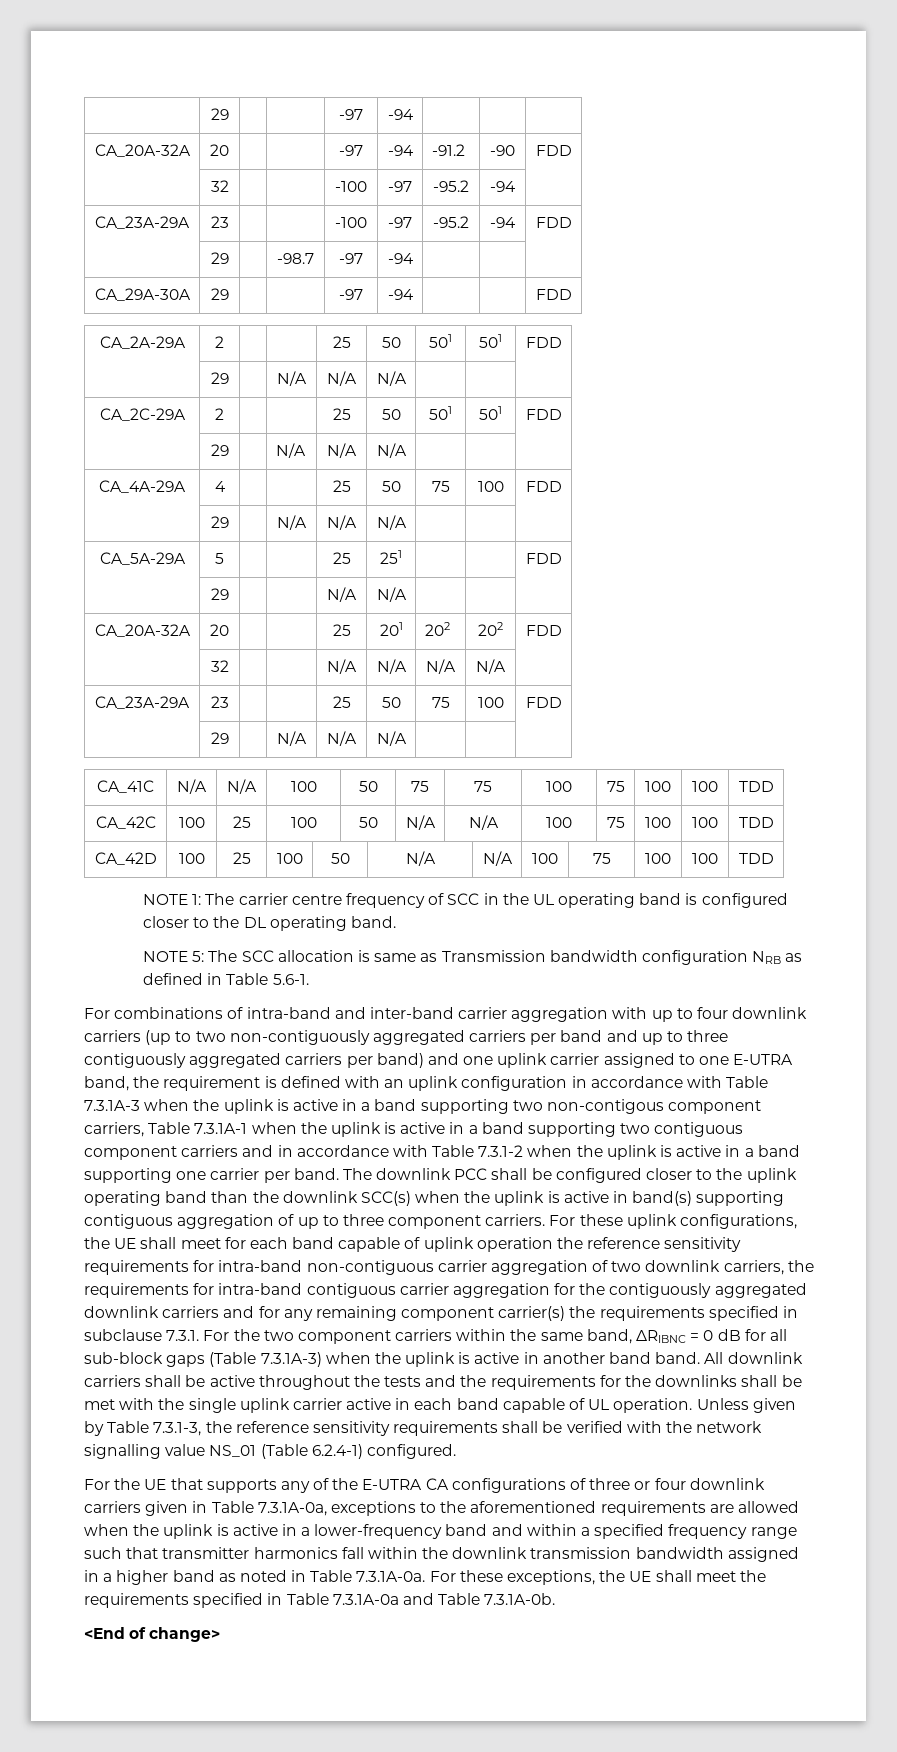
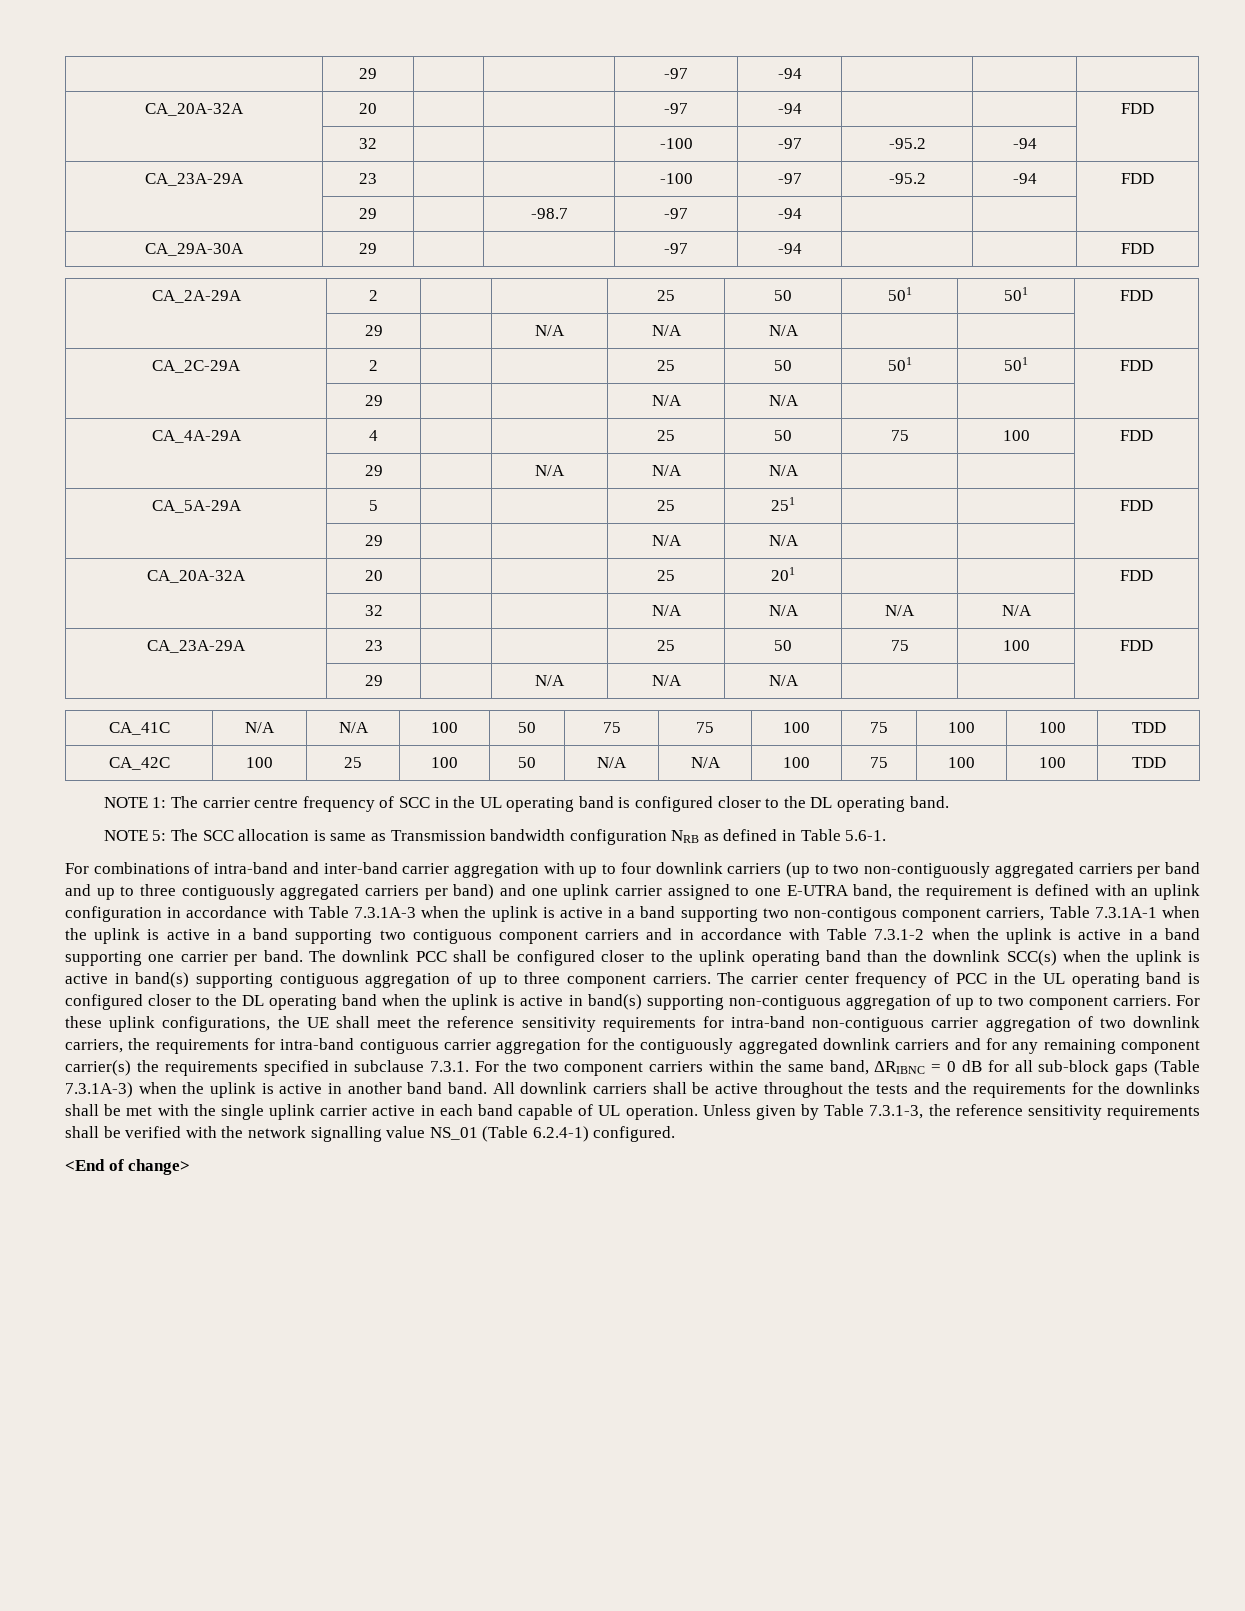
[431,144,465,156] [490,145,515,156] -91.2 | -90 -> (802, 108) |
[275,443,306,458] N/A -> (383, 400) none
[424,622,450,636] [478,622,503,636] 202 | 202 -> (795, 574) |
[94,852,157,865] [178,853,205,864] [232,852,251,864] [276,853,303,864] [330,853,350,864] [405,851,436,866] [482,851,513,866] [532,853,558,864] [592,853,611,864] [645,853,671,864] [692,853,718,864] [738,853,774,864] // CA_42D | 100 | 25 | 100 | 50 | N/A | N/A | 100 | 75 | 100 | 100 | TDD -> (1166, 762) none
(546, 1220) none -> [717,972,1200,988] [65,994,1171,1010] The carrier center frequency of PCC in the UL operating band is configured closer to the DL operating band when the uplink is active in band(s) supporting non-contiguous aggregation of up to two component carriers.
[224,1237,553,1252] for each band capable of uplink operation -> (411, 1023) none
[84,1478,765,1493] [84,1501,800,1516] [84,1524,797,1539] [84,1547,799,1562] [84,1570,766,1585] [84,1593,556,1608] // For the UE that supports any of the E-UTRA CA configurations of three or four downlink carriers given in Table 7.3.1A-0a, exceptions to the aforementioned requirements are allowed when the uplink is active in a lower-frequency band and within a specified frequency range such that transmitter harmonics fall within the downlink transmission bandwidth assigned in a higher band as noted in Table 7.3.1A-0a. For these exceptions, the UE shall meet the requirements specified in Table 7.3.1A-0a and Table 7.3.1A-0b. -> (676, 1134) none

